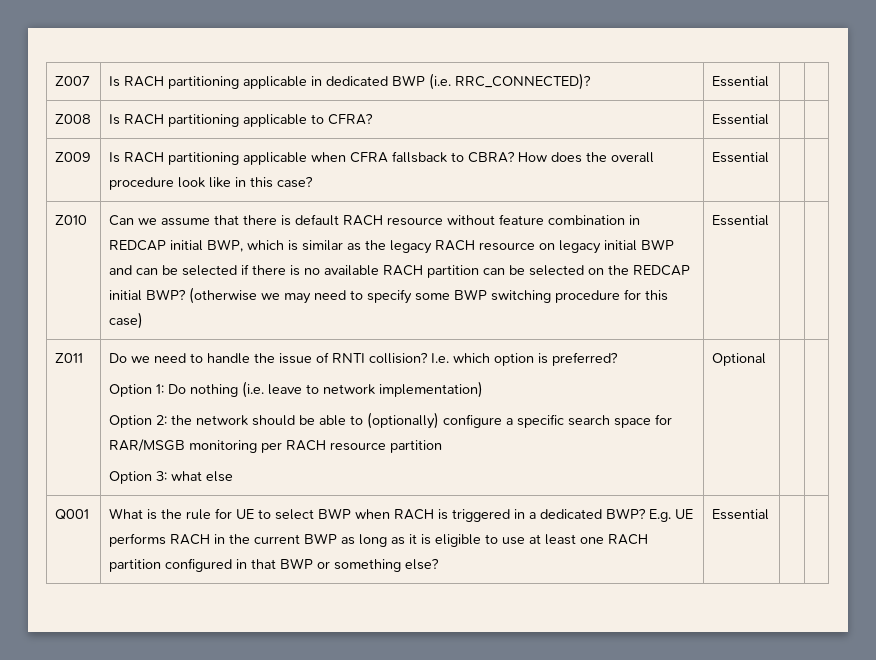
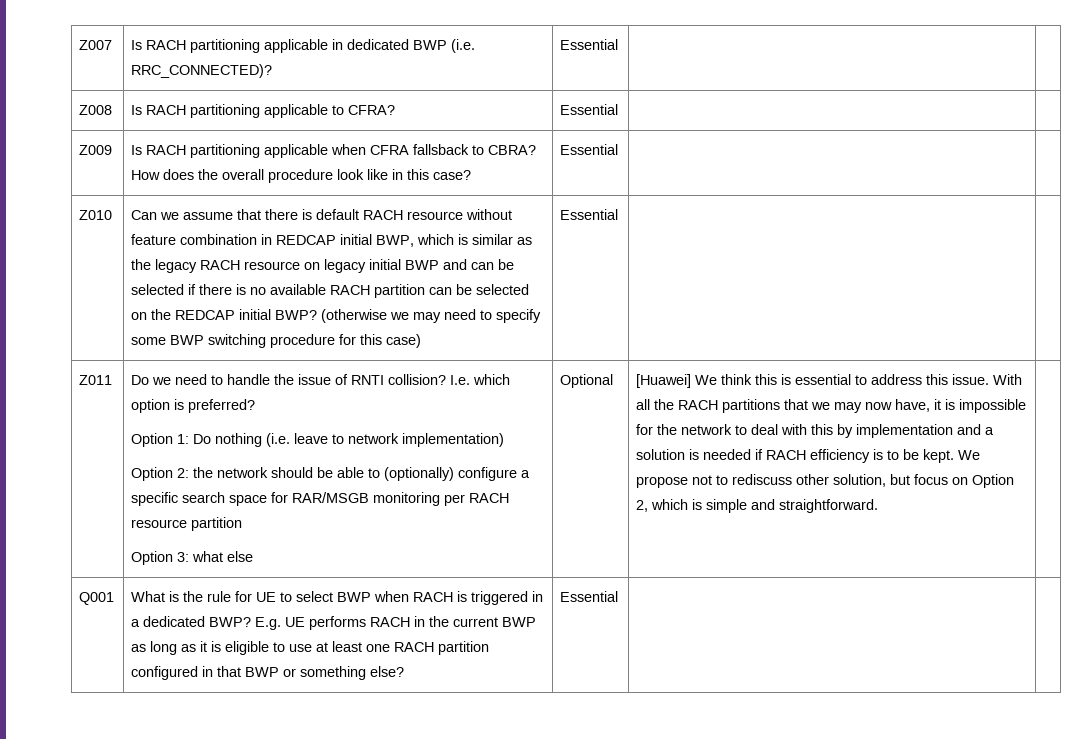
(766, 359) none -> [636,374,1023,388] [636,399,1027,413] [636,424,995,438] [636,449,981,463] [636,474,1015,488] [636,499,879,513] [Huawei] We think this is essential to address this issue. With all the RACH partitions that we may now have, it is impossible for the network to deal with this by implementation and a solution is needed if RACH efficiency is to be kept. We propose not to rediscuss other solution, but focus on Option 2, which is simple and straightforward.

